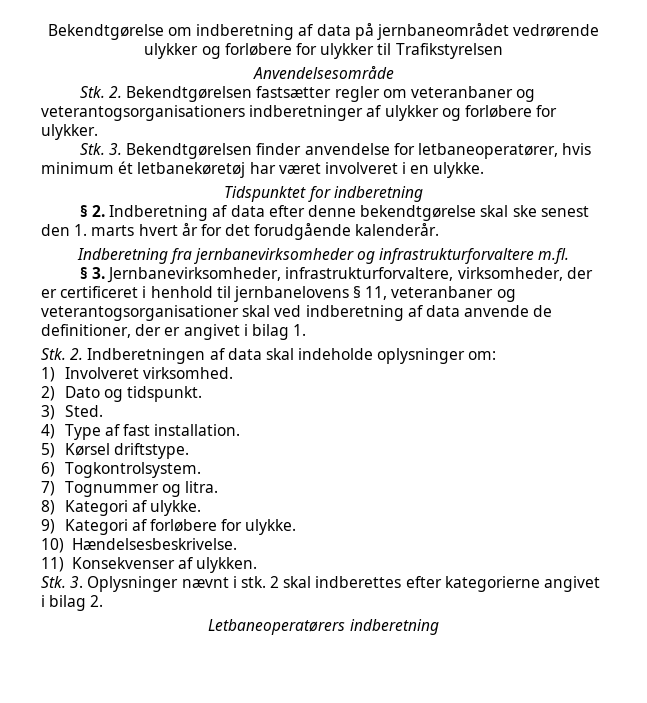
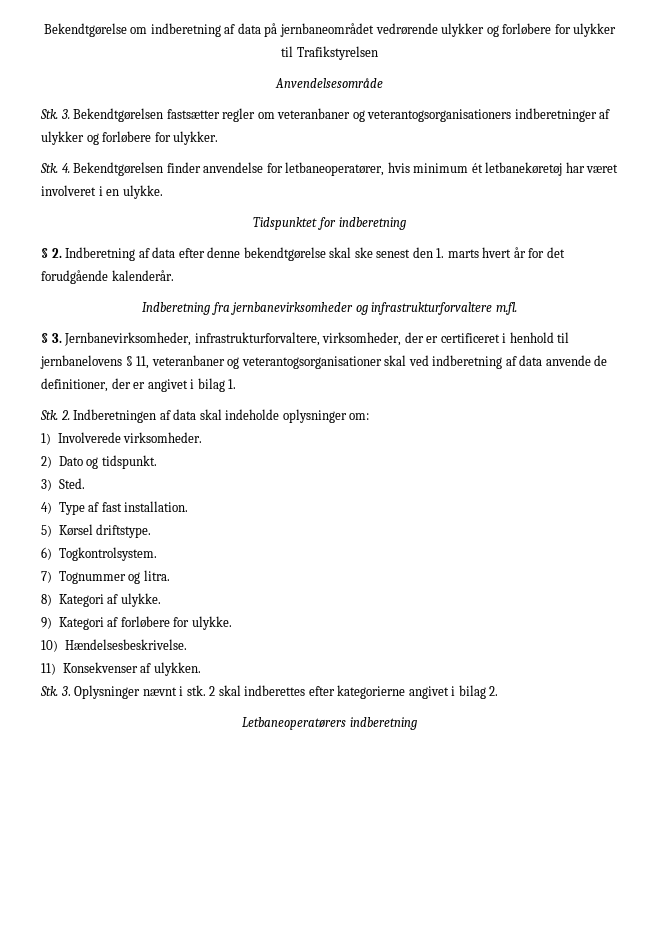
[109,86,123,98] 2. -> [60,109,70,119] 3.
[109,143,123,155] 3. -> [61,163,70,173] 4.
[64,367,233,379] Involveret virksomhed. -> [57,432,203,443] Involverede virksomheder.

